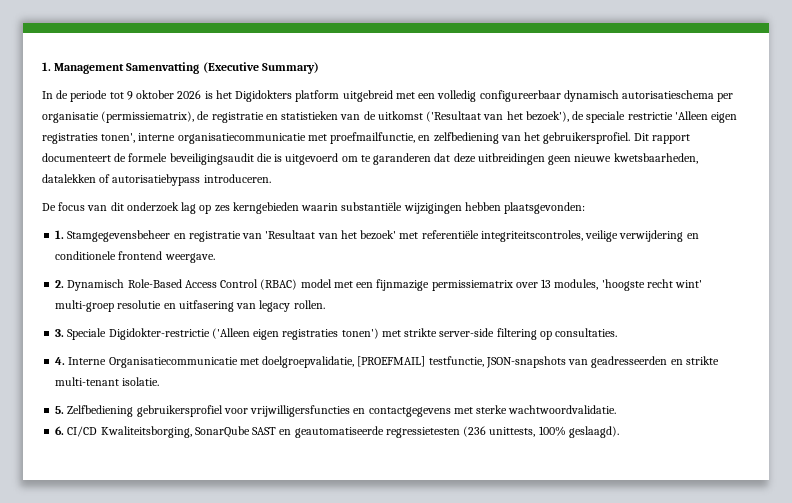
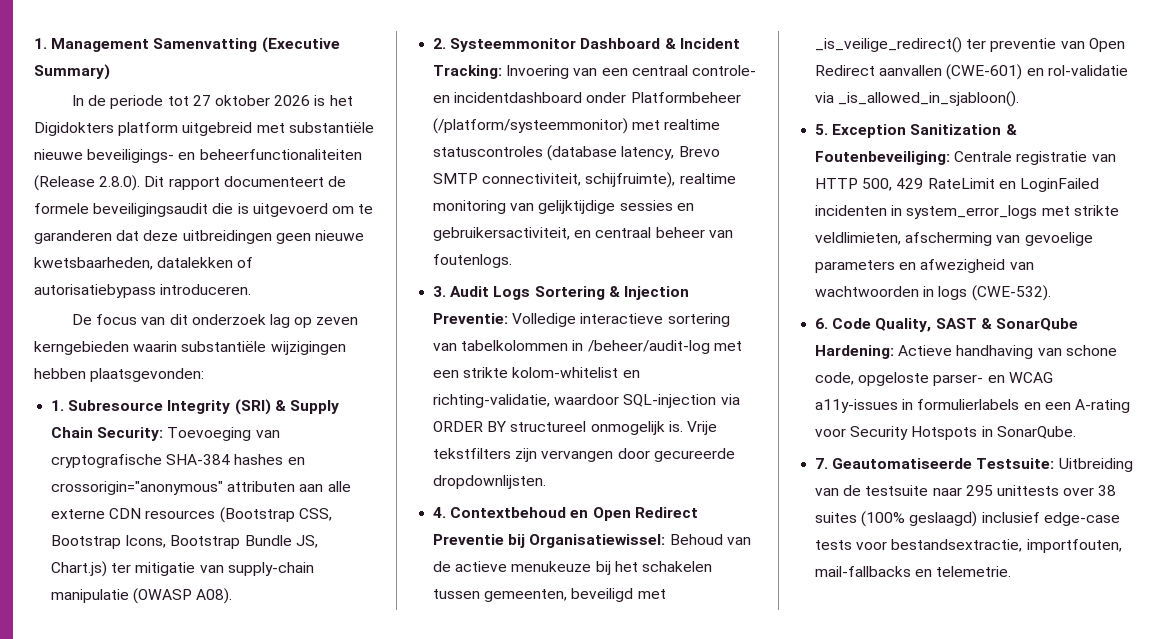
[126,91,133,100] 9 -> [192,95,211,106] 27
[418,90,734,102] [42,111,738,123] [42,132,631,144] een volledig configureerbaar dynamisch autorisatieschema per organisatie (permissiematrix), de registratie en statistieken van de uitkomst ('Resultaat van het bezoek'), de speciale restrictie 'Alleen eigen registraties tonen', interne organisatiecommunicatie met proefmailfunctie, en zelfbediening van het gebruikersprofiel. -> [288,122,374,133] [34,149,362,163] [34,175,141,191] substantiële nieuwe beveiligings- en beheerfunctionaliteiten (Release 2.8.0).
[214,205,230,212] zes -> [316,317,359,325] zeven
[67,230,699,242] [55,251,215,263] [55,279,703,291] [55,300,325,312] [55,328,618,340] [55,356,719,368] [55,377,160,386] [55,405,617,417] [55,426,619,438] Stamgegevensbeheer en registratie van 'Resultaat van het bezoek' met referentiële integriteitscontroles, veilige verwijdering en conditionele frontend weergave. // 2. Dynamisch Role-Based Access Control (RBAC) model met een fijnmazige permissiematrix over 13 modules, 'hoogste recht wint' multi-groep resolutie en uitfasering van legacy rollen. // 3. Speciale Digidokter-restrictie ('Alleen eigen registraties tonen') met strikte server-side filtering op consultaties. // 4. Interne Organisatiecommunicatie met doelgroepvalidatie, [PROEFMAIL] testfunctie, JSON-snapshots van geadresseerden en strikte multi-tenant isolatie. // 5. Zelfbediening gebruikersprofiel voor vrijwilligersfuncties en contactgegevens met sterke wachtwoordvalidatie. // 6. CI/CD Kwaliteitsborging, SonarQube SAST en geautomatiseerde regressietesten (236 unittests, 100% geslaagd). -> [68,399,339,415] [51,427,280,441] [51,454,305,468] [51,481,351,495] [51,507,332,523] [51,535,318,549] [51,561,314,577] [51,588,233,604] [433,38,740,52] [433,65,756,79] [433,92,741,103] [433,118,721,134] [433,145,720,161] [433,172,736,188] [433,200,694,214] [433,227,733,241] [433,254,513,268] [433,286,689,300] [433,313,730,327] [433,340,742,354] [433,367,640,378] [433,394,740,408] [433,421,717,435] [433,448,735,462] [433,475,547,489] [433,507,698,521] [433,534,751,548] [433,561,712,575] [433,588,666,602] [815,37,1125,53] [815,64,1128,80] [815,91,1020,107] [815,124,1017,138] [815,151,1116,165] [815,178,1099,192] [815,205,1119,219] [815,232,1093,246] [815,259,1034,273] [815,285,1051,301] [815,318,1078,332] [815,345,1117,359] [815,372,1053,386] [815,399,1130,413] [815,426,1076,440] [815,458,1133,472] [815,485,1117,496] [815,511,1120,527] [815,539,1122,553] [815,566,1012,577] Subresource Integrity (SRI) & Supply Chain Security: Toevoeging van cryptografische SHA-384 hashes en crossorigin="anonymous" attributen aan alle externe CDN resources (Bootstrap CSS, Bootstrap Icons, Bootstrap Bundle JS, Chart.js) ter mitigatie van supply-chain manipulatie (OWASP A08). // 2. Systeemmonitor Dashboard & Incident Tracking: Invoering van een centraal controle- en incidentdashboard onder Platformbeheer (/platform/systeemmonitor) met realtime statuscontroles (database latency, Brevo SMTP connectiviteit, schijfruimte), realtime monitoring van gelijktijdige sessies en gebruikersactiviteit, en centraal beheer van foutenlogs. // 3. Audit Logs Sortering & Injection Preventie: Volledige interactieve sortering van tabelkolommen in /beheer/audit-log met een strikte kolom-whitelist en richting-validatie, waardoor SQL-injection via ORDER BY structureel onmogelijk is. Vrije tekstfilters zijn vervangen door gecureerde dropdownlijsten. // 4. Contextbehoud en Open Redirect Preventie bij Organisatiewissel: Behoud van de actieve menukeuze bij het schakelen tussen gemeenten, beveiligd met _is_veilige_redirect() ter preventie van Open Redirect aanvallen (CWE-601) en rol-validatie via _is_allowed_in_sjabloon(). // 5. Exception Sanitization & Foutenbeveiliging: Centrale registratie van HTTP 500, 429 RateLimit en LoginFailed incidenten in system_error_logs met strikte veldlimieten, afscherming van gevoelige parameters en afwezigheid van wachtwoorden in logs (CWE-532). // 6. Code Quality, SAST & SonarQube Hardening: Actieve handhaving van schone code, opgeloste parser- en WCAG a11y-issues in formulierlabels en een A-rating voor Security Hotspots in SonarQube. // 7. Geautomatiseerde Testsuite: Uitbreiding van de testsuite naar 295 unittests over 38 suites (100% geslaagd) inclusief edge-case tests voor bestandsextractie, importfouten, mail-fallbacks en telemetrie.

